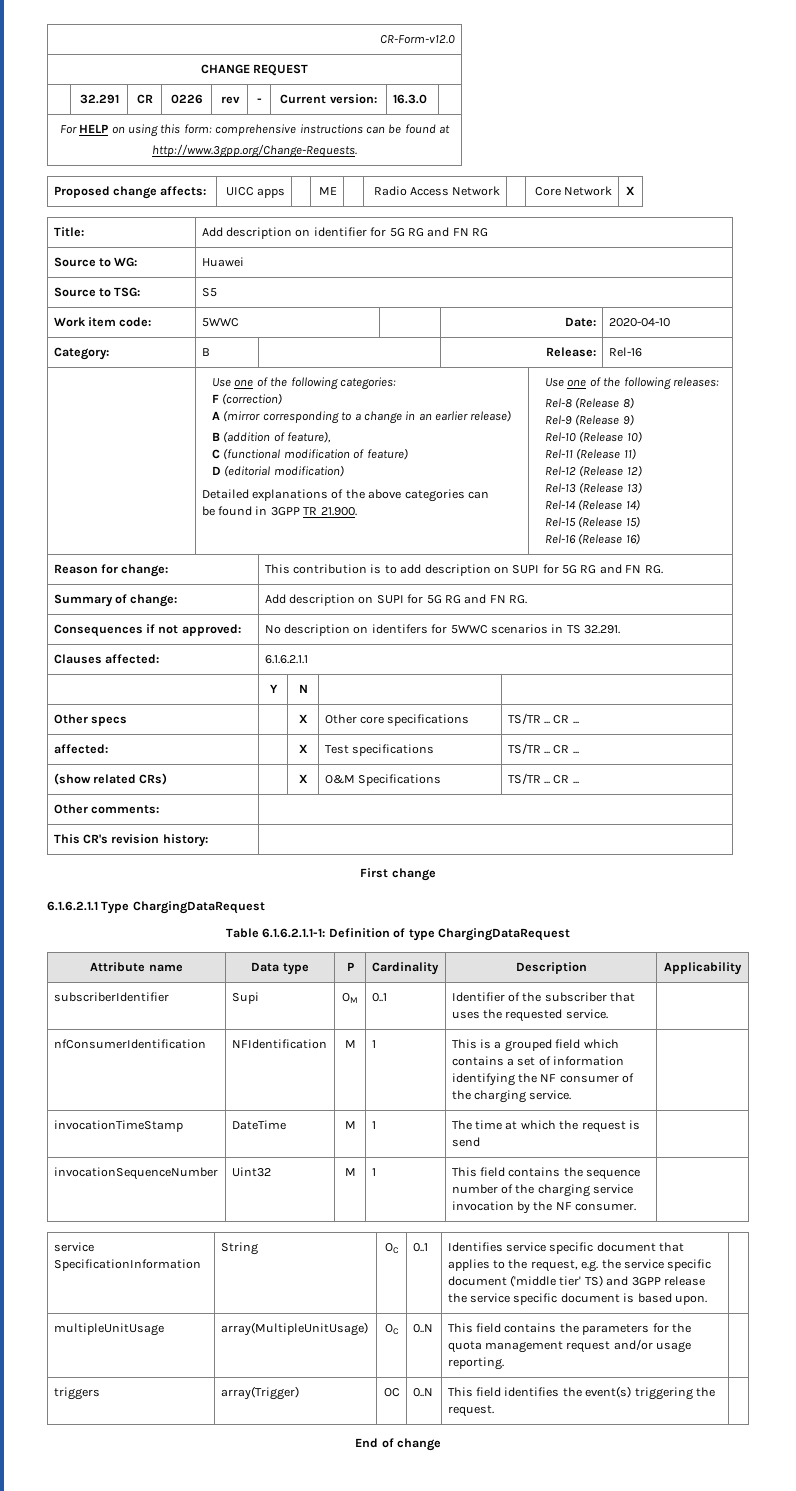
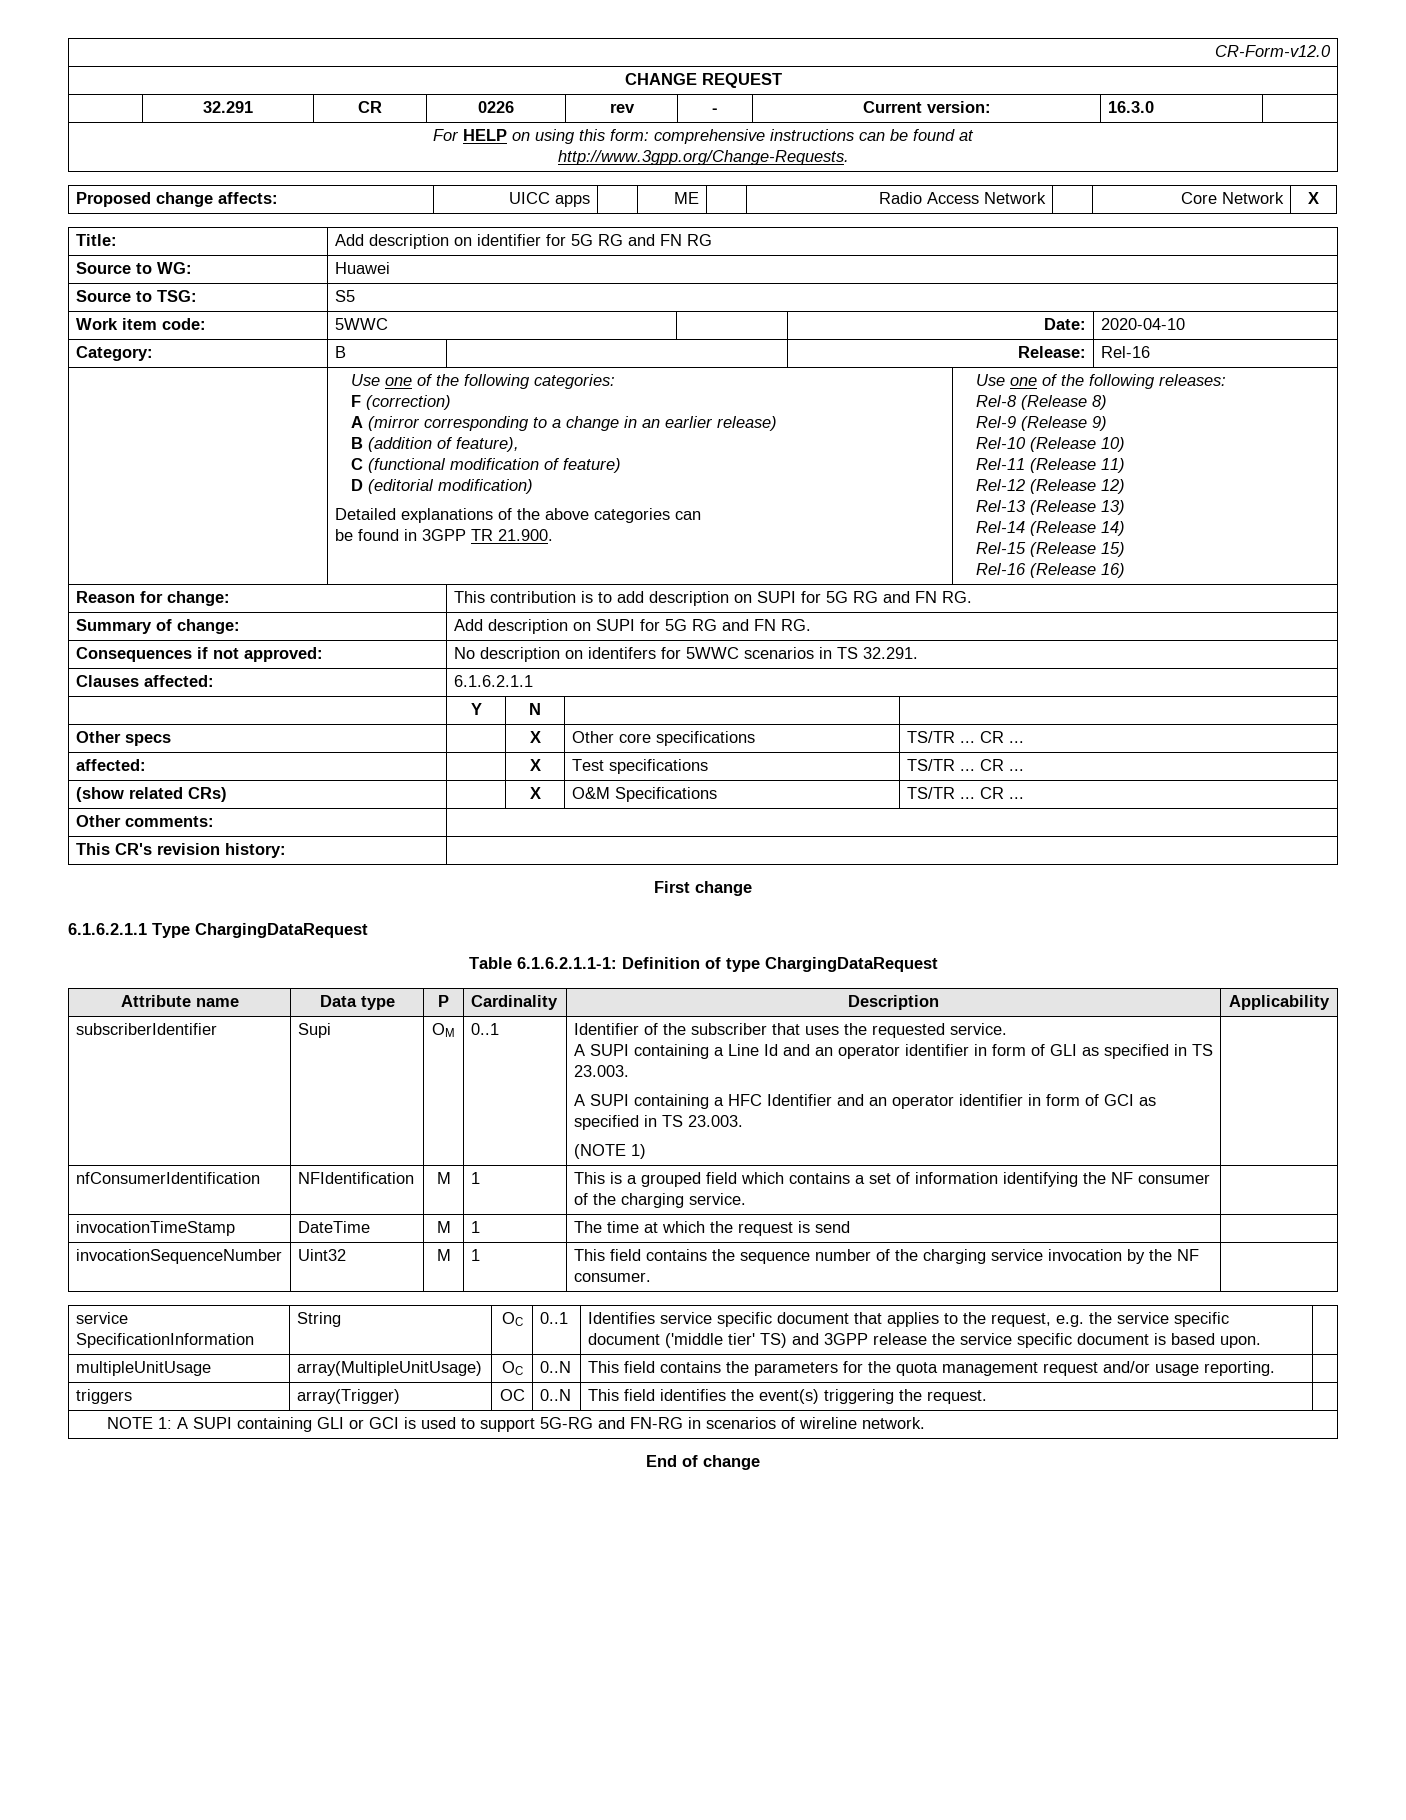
(608, 1014) none -> [573,1044,1213,1059] [573,1065,629,1077] [573,1094,1156,1109] [573,1115,743,1130] [573,1144,646,1159] // A SUPI containing a Line Id and an operator identifier in form of GLI as specified in TS 23.003. // A SUPI containing a HFC Identifier and an operator identifier in form of GCI as specified in TS 23.003. // (NOTE 1)
(494, 1411) none -> [107,1417,926,1432] // NOTE 1: A SUPI containing GLI or GCI is used to support 5G-RG and FN-RG in scenarios of wireline network.

